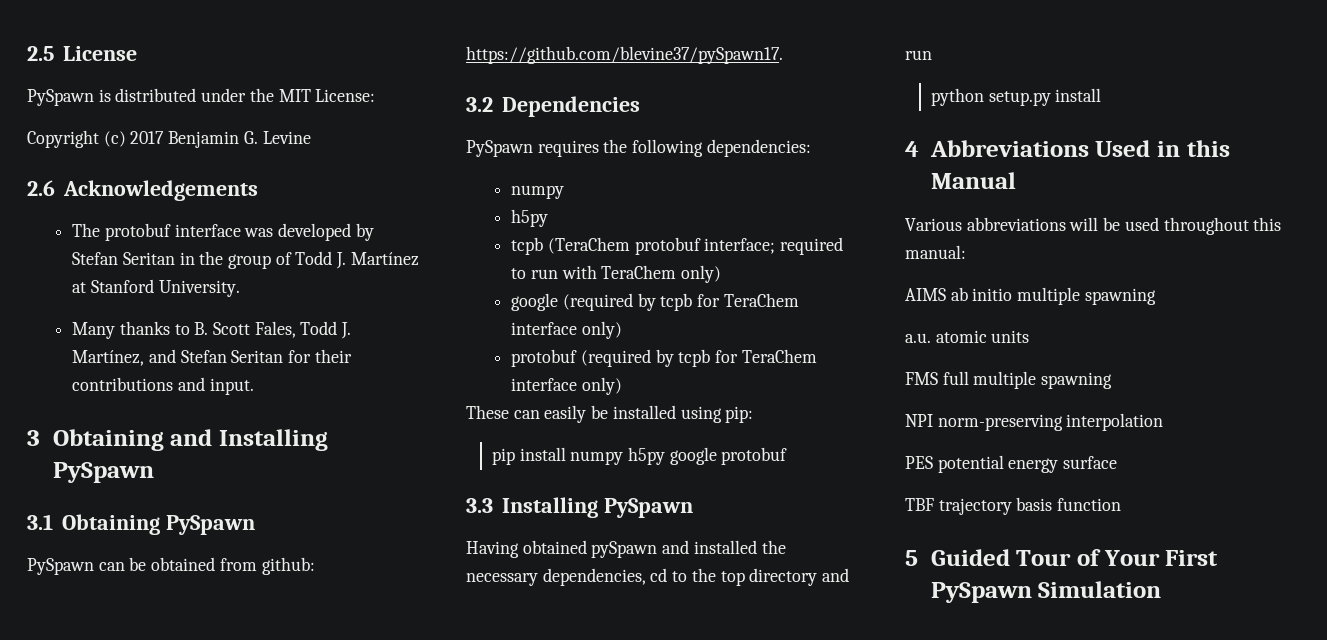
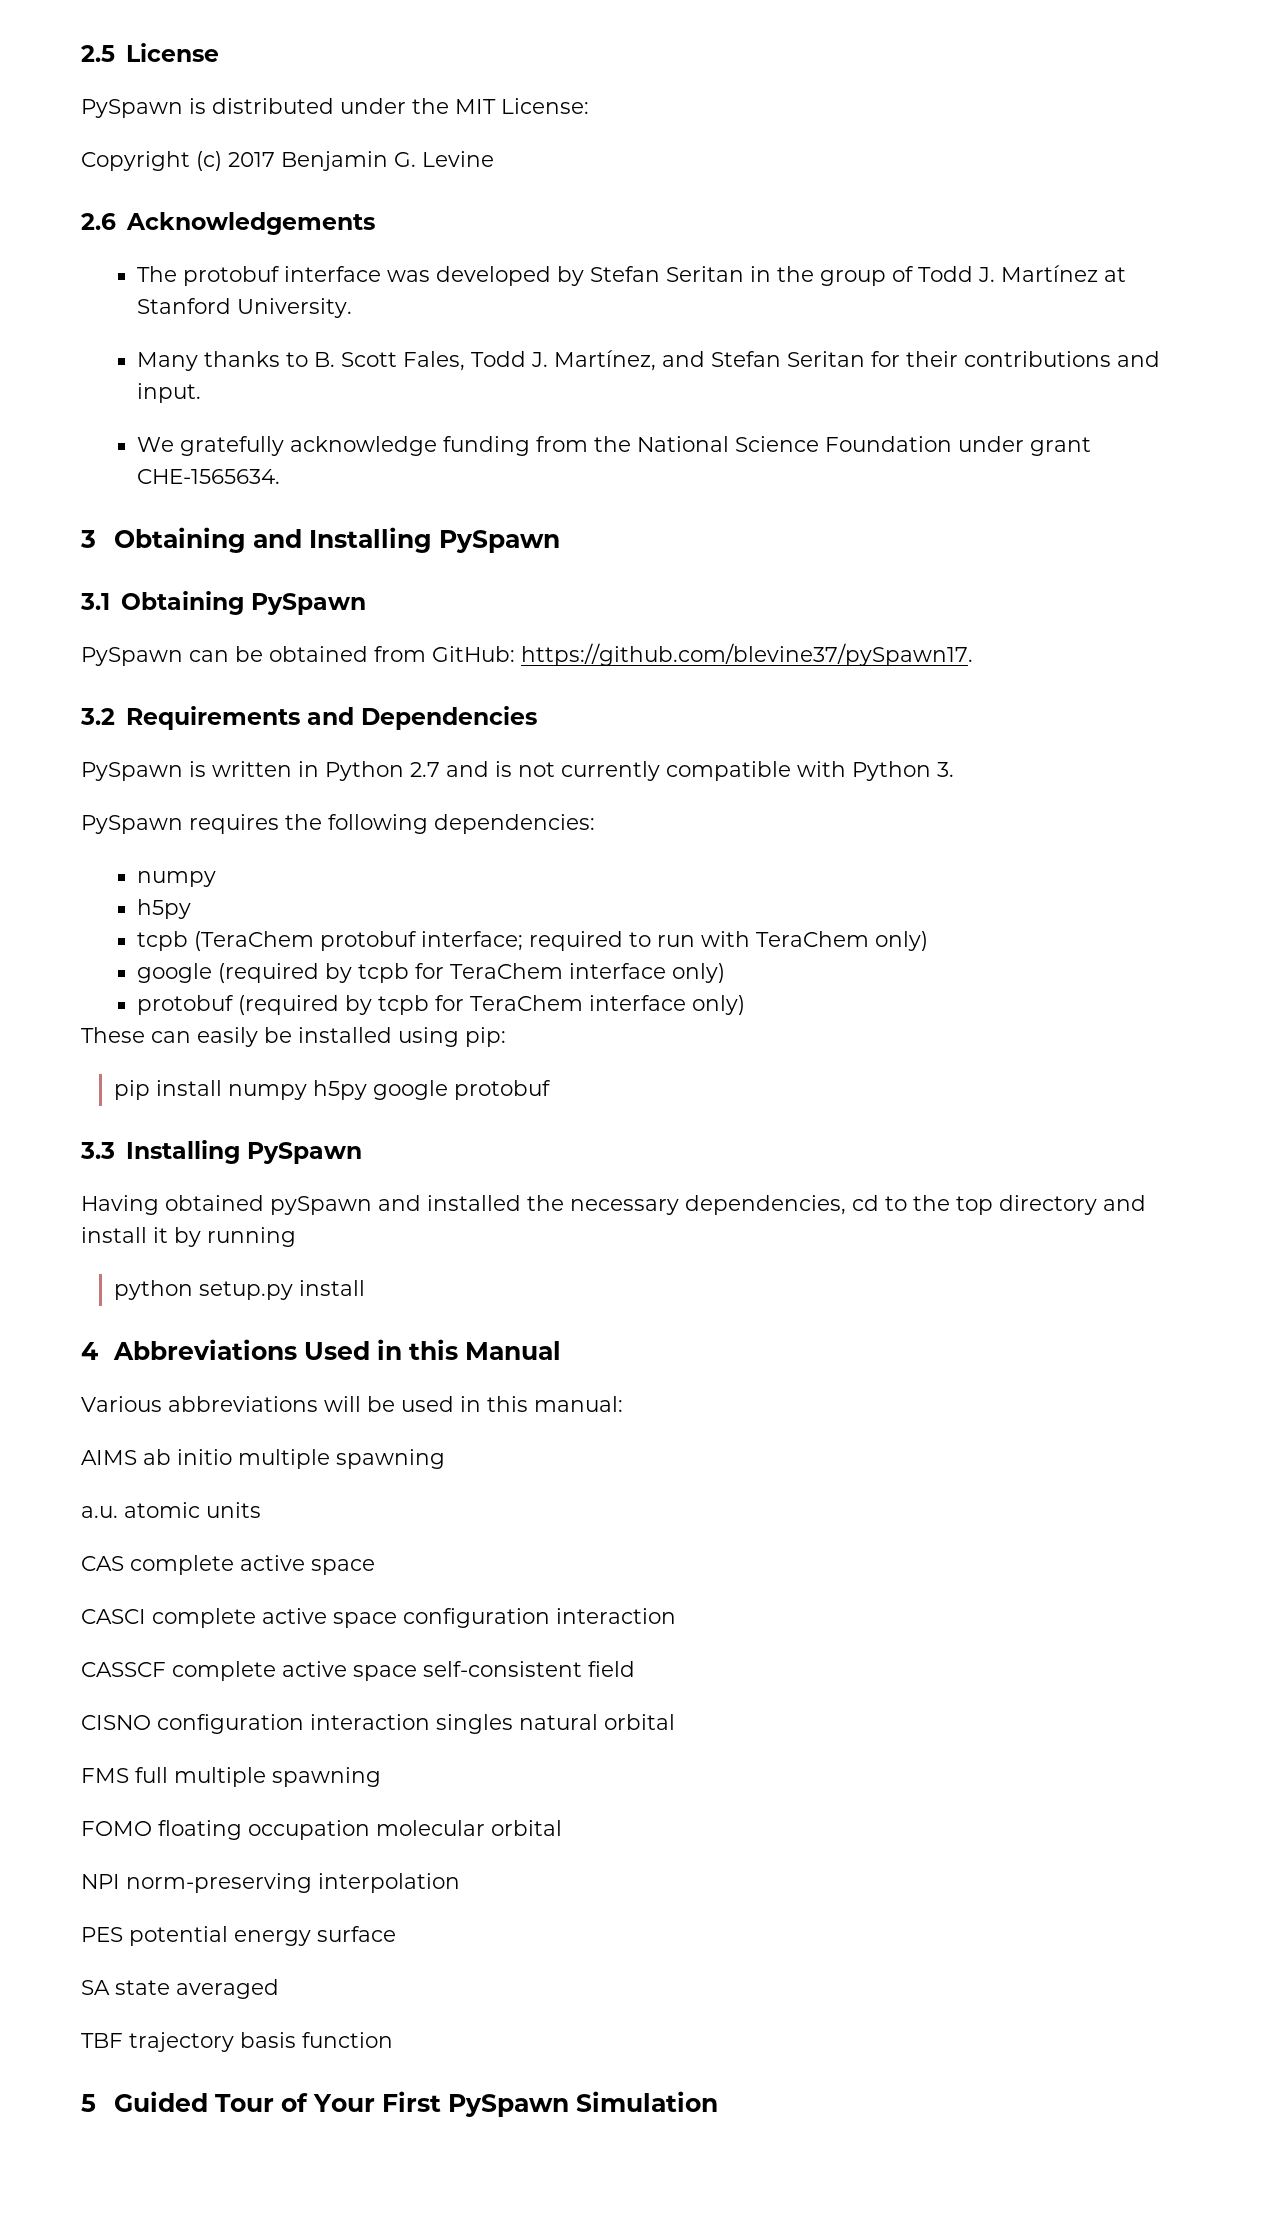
(254, 386) none -> [137,436,1092,456] [137,469,281,484] // We gratefully acknowledge funding from the National Science Foundation under grant CHE-1565634.
[261,557,315,575] github: -> [432,646,515,662] GitHub:
(493, 104) none -> [125,706,354,730] Requirements and
(640, 106) none -> [81,761,954,781] // PySpawn is written in Python 2.7 and is not currently compatible with Python 3.
[905,50,932,60] run -> [81,1227,296,1247] install it by running
[1163,217,1249,235] throughout -> [460,1396,481,1412] in
(1030, 336) none -> [81,1555,375,1575] [81,1608,676,1628] [81,1661,635,1681] [81,1714,675,1734] // CAS complete active space // CASCI complete active space configuration interaction // CASSCF complete active space self-consistent field // CISNO configuration interaction singles natural orbital
(1113, 380) none -> [81,1820,562,1840] // FOMO floating occupation molecular orbital
(1118, 462) none -> [81,1979,279,1999] // SA state averaged

